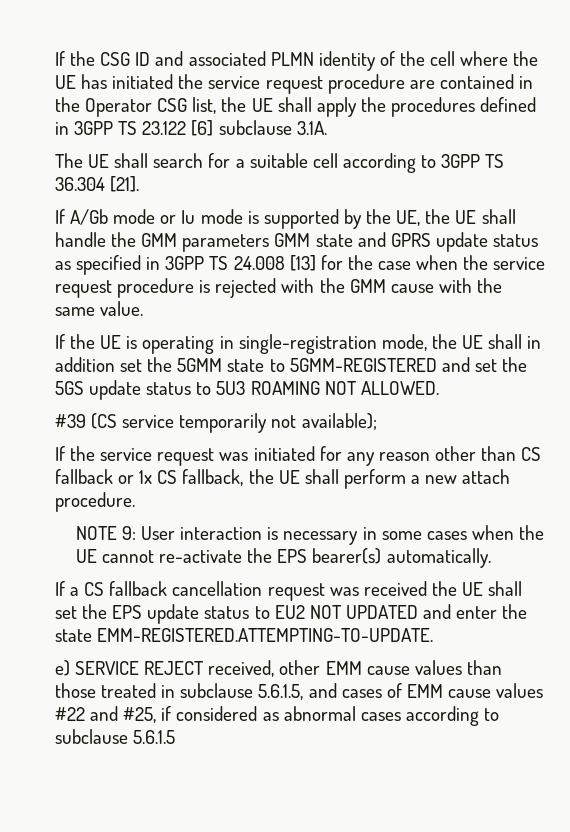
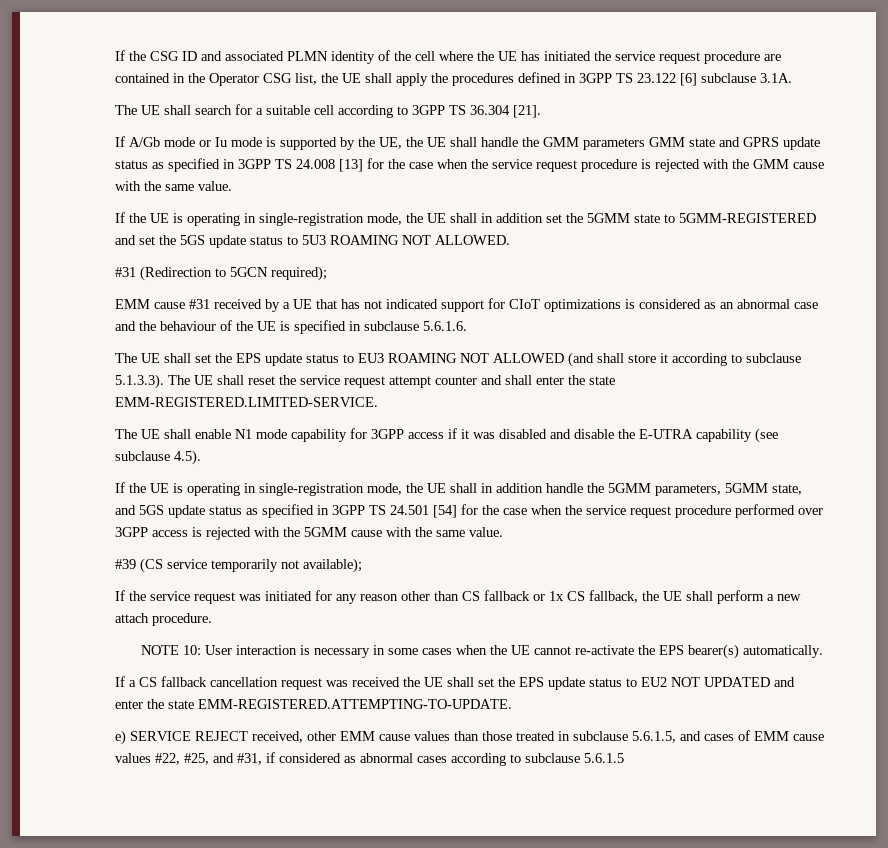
(439, 388) none -> [114,266,327,281] [114,298,818,312] [114,320,467,334] [114,352,801,367] [114,374,615,389] [114,397,378,407] [114,428,778,443] [114,450,201,465] [114,482,802,496] [114,504,823,518] [114,527,503,540] // #31 (Redirection to 5GCN required); // EMM cause #31 received by a UE that has not indicated support for CIoT optimizations is considered as an abnormal case and the behaviour of the UE is specified in subclause 5.6.1.6. // The UE shall set the EPS update status to EU3 ROAMING NOT ALLOWED (and shall store it according to subclause 5.1.3.3). The UE shall reset the service request attempt counter and shall enter the state EMM-REGISTERED.LIMITED-SERVICE. // The UE shall enable N1 mode capability for 3GPP access if it was disabled and disable the E-UTRA capability (see subclause 4.5). // If the UE is operating in single-registration mode, the UE shall in addition handle the 5GMM parameters, 5GMM state, and 5GS update status as specified in 3GPP TS 24.501 [54] for the case when the service request procedure performed over 3GPP access is rejected with the 5GMM cause with the same value.
[121,526,136,540] 9: -> [183,645,202,655] 10:
[54,706,157,723] #22 and #25, -> [154,753,262,765] #22, #25, and #31,

